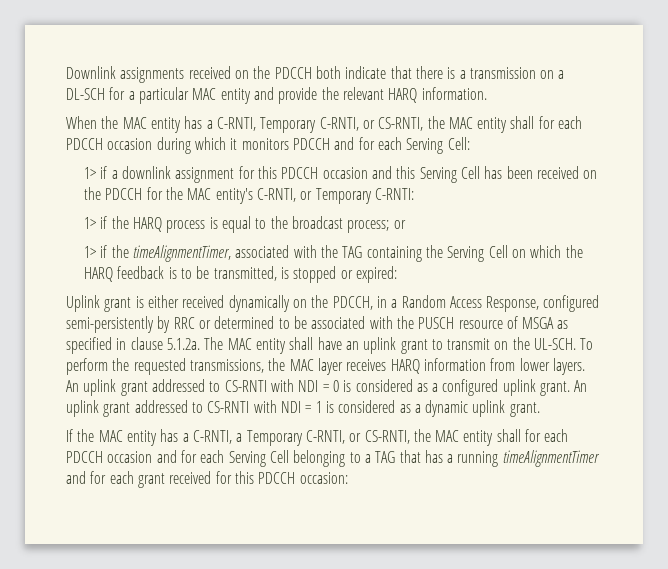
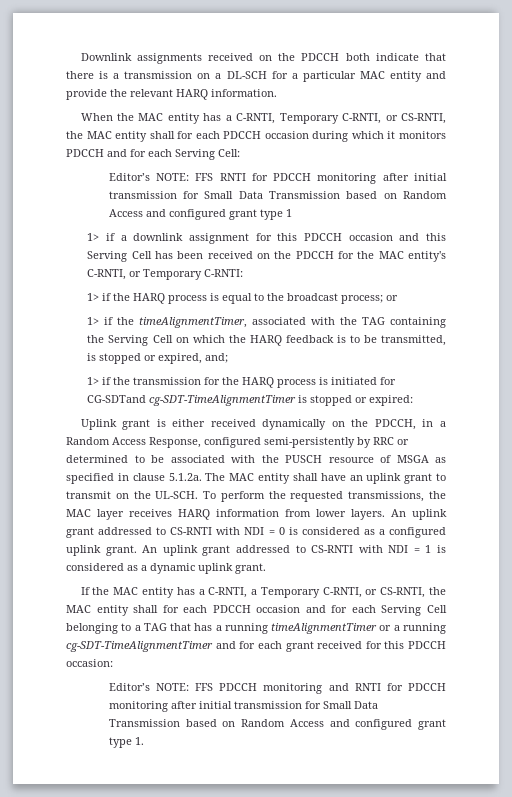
(470, 143) none -> [108,173,447,184] [108,191,447,199] [108,209,292,220] // Editor’s NOTE: FFS RNTI for PDCCH monitoring after initial transmission for Small Data Transmission based on Random Access and configured grant type 1
(353, 274) none -> [158,353,229,364] [87,377,397,388] [87,395,368,406] expired, and; // 1> if the transmission for the HARQ process is initiated for CG-SDTand cg-SDT-TimeAlignmentTimer is stopped or
(600, 458) none -> [379,623,446,634] [66,641,213,652] or a running cg-SDT-TimeAlignmentTimer
(348, 478) none -> [108,683,446,694] [108,701,378,712] [108,719,446,730] [108,737,144,748] // Editor’s NOTE: FFS PDCCH monitoring and RNTI for PDCCH monitoring after initial transmission for Small Data Transmission based on Random Access and configured grant type 1.

